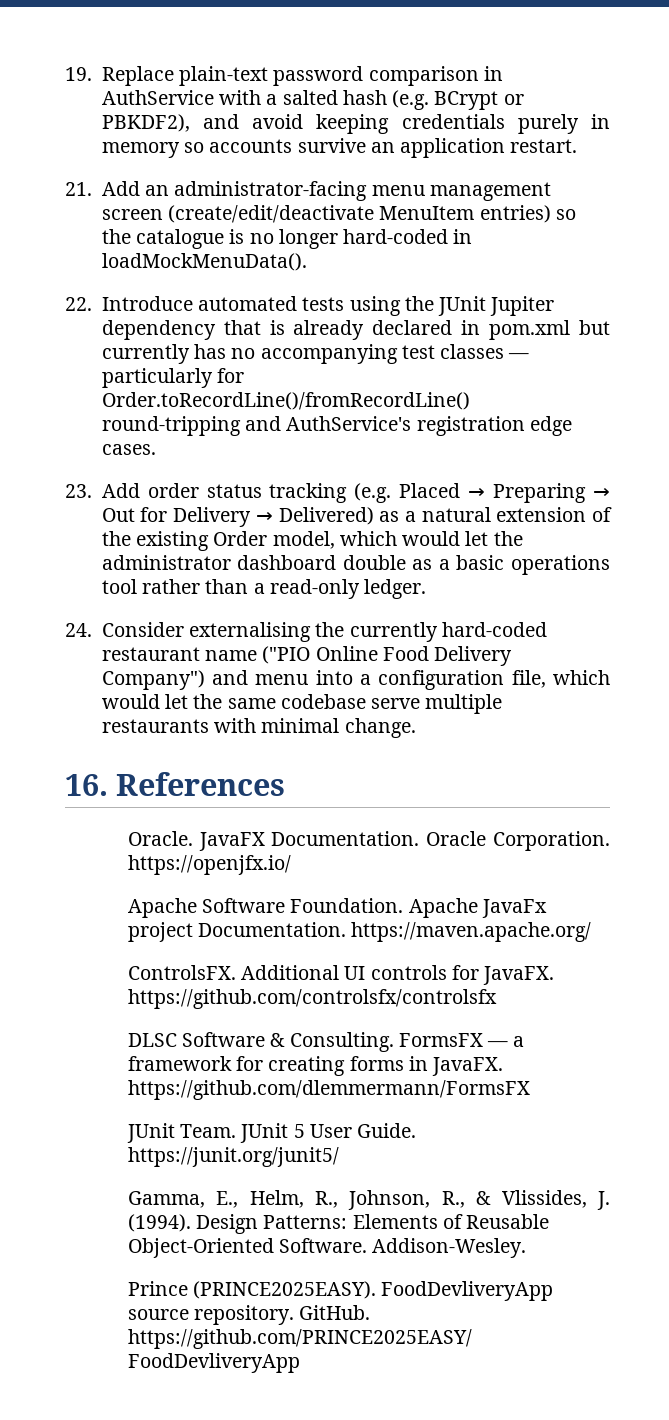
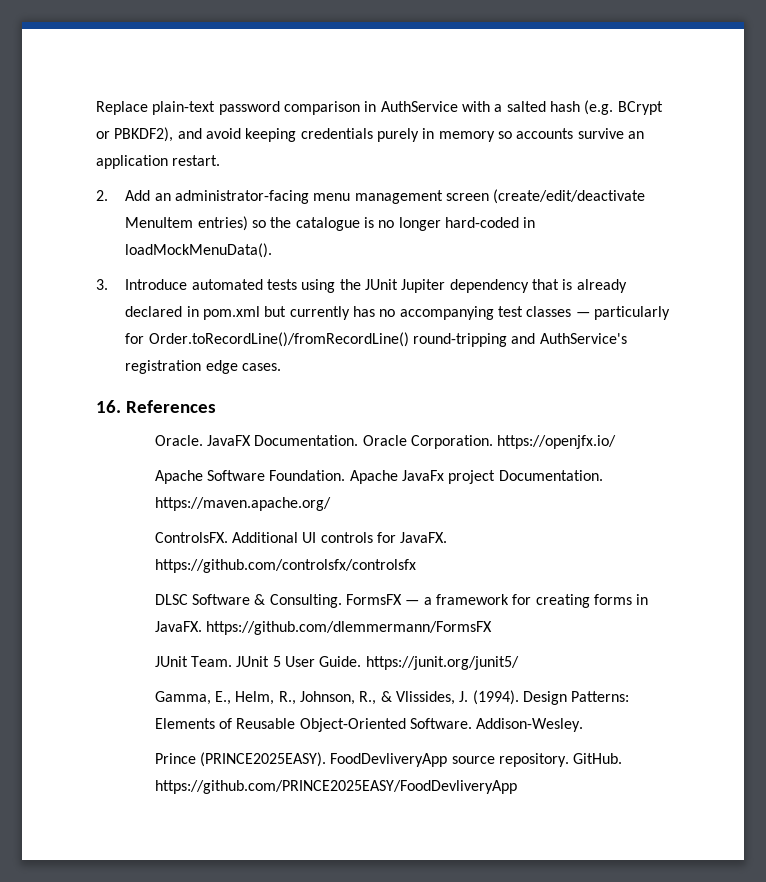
[65,67,92,81] 19. -> (96, 108) none
[65,182,92,196] 21. -> [96,190,108,201] 2.
[65,297,92,311] 22. -> [96,279,108,290] 3.
[65,483,610,503] [101,507,613,527] [101,531,523,551] [101,555,610,575] [101,579,427,599] [65,622,547,642] [101,646,513,666] [101,670,610,690] [101,694,503,714] [101,718,416,738] // 23. Add order status tracking (e.g. Placed → Preparing → Out for Delivery → Delivered) as a natural extension of the existing Order model, which would let the administrator dashboard double as a basic operations tool rather than a read-only ledger. // 24. Consider externalising the currently hard-coded restaurant name ("PIO Online Food Delivery Company") and menu into a configuration file, which would let the same codebase serve multiple restaurants with minimal change. -> (281, 367) none

